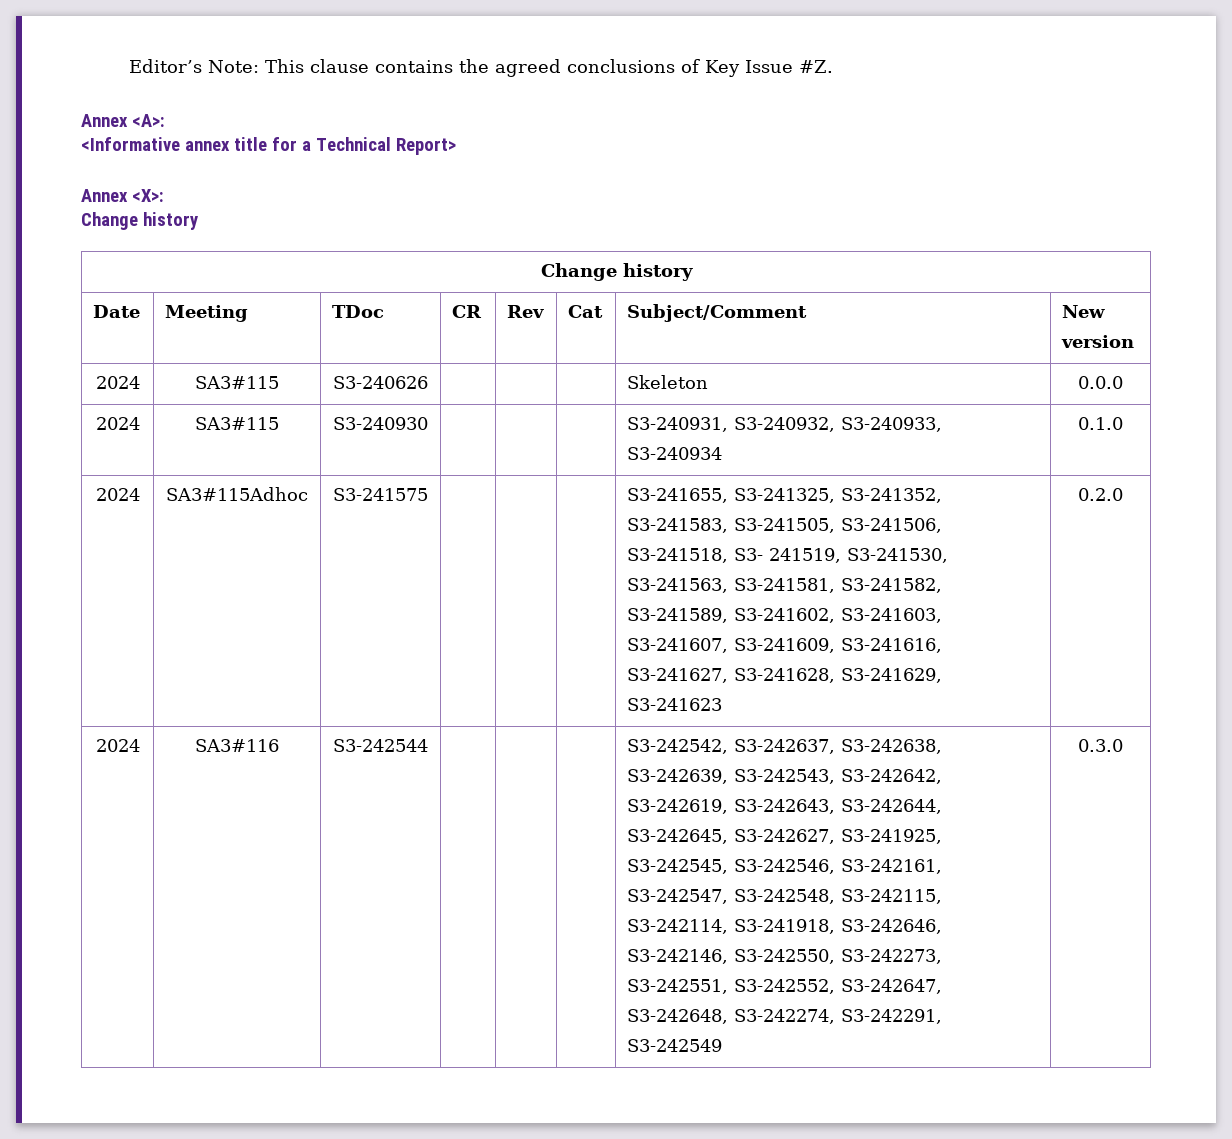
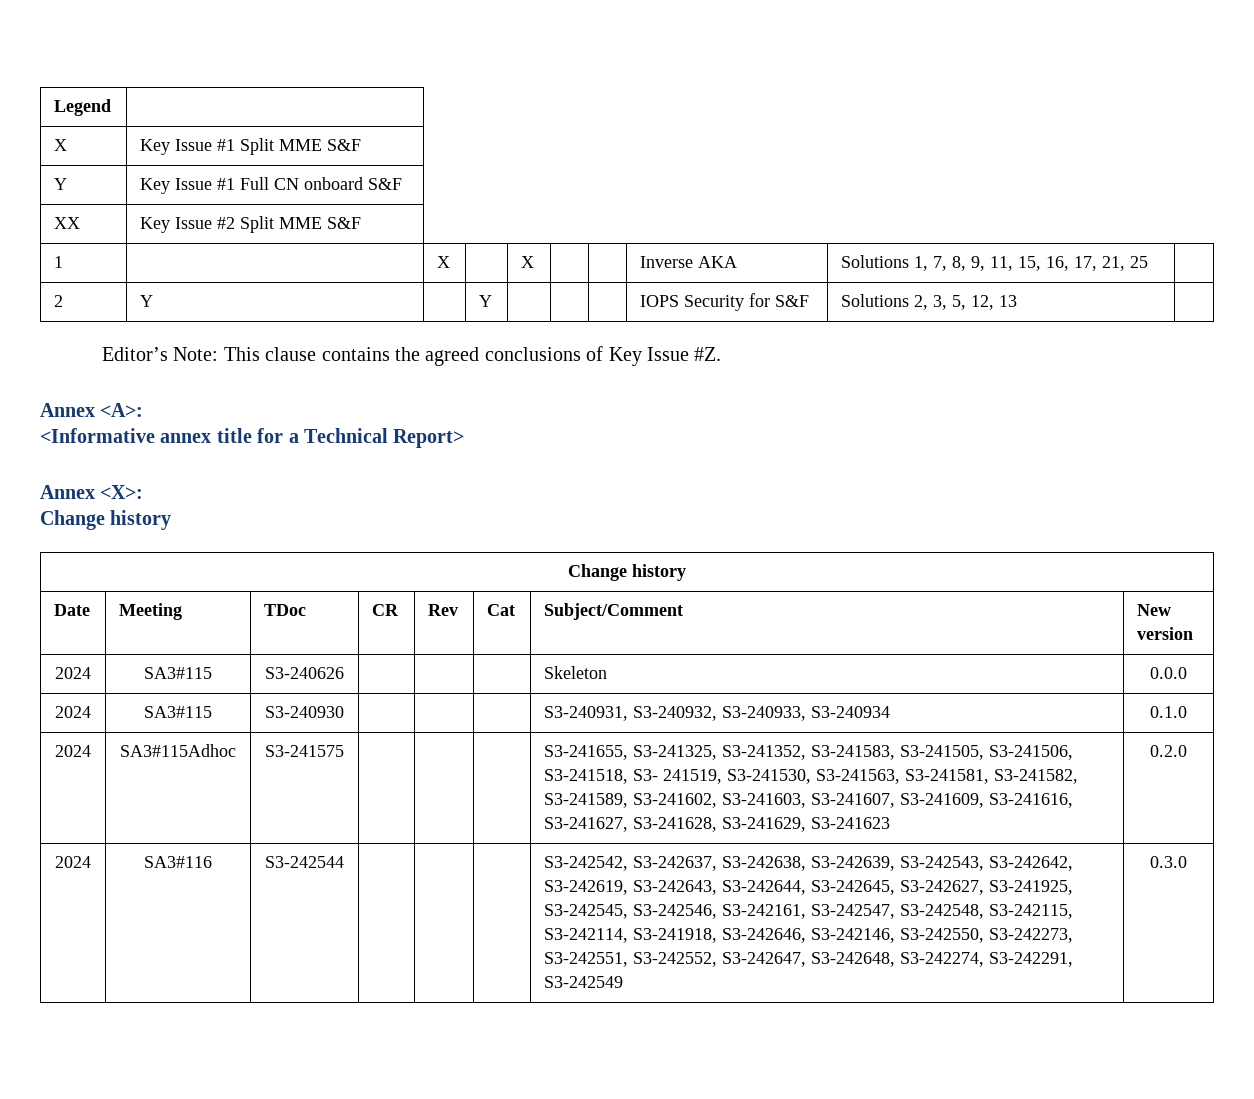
(128, 66) none -> [54,99,112,116] [54,139,68,151] [140,138,362,155] [54,178,68,190] [140,177,403,194] [54,217,81,229] [140,216,362,233] [54,256,64,268] [437,256,451,268] [521,256,535,268] [640,256,738,268] [841,255,1149,271] [54,295,64,307] [140,295,154,307] [479,295,493,307] [640,293,810,311] [841,294,1018,310] Legend | // X | Key Issue #1 Split MME S&F // Y | Key Issue #1 Full CN onboard S&F // XX | Key Issue #2 Split MME S&F // 1 | | X | | X | | | Inverse AKA | Solutions 1, 7, 8, 9, 11, 15, 16, 17, 21, 25 | // 2 | Y | | Y | | | | IOPS Security for S&F | Solutions 2, 3, 5, 12, 13 | //

